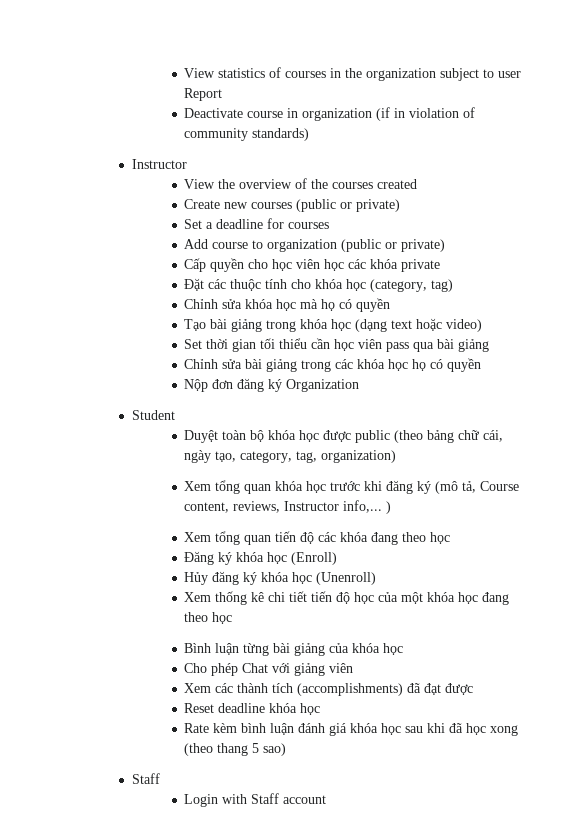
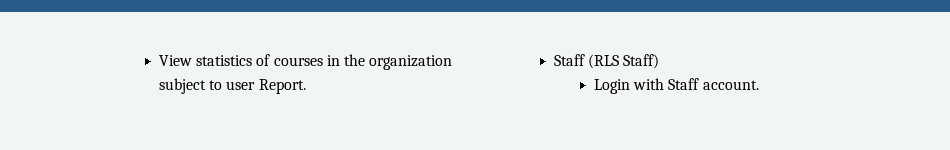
[184,88,223,101] [184,107,476,121] [184,128,310,141] [131,159,187,169] [184,178,418,189] [184,199,401,212] [184,218,330,229] [184,239,446,252] [184,258,441,272] [184,278,454,292] [184,298,391,312] [184,318,483,332] [184,338,490,352] [184,358,482,372] [184,378,360,392] [131,410,175,420] [184,430,504,443] [184,450,397,463] [184,480,520,494] [184,500,392,514] [184,531,451,545] [184,551,338,565] [184,571,377,585] [184,591,510,605] [184,612,233,624] [184,643,404,656] [184,663,354,676] [184,683,474,696] [184,703,321,715] [184,723,519,736] [184,743,287,756] [131,773,160,784] Report // Deactivate course in organization (if in violation of community standards) // Instructor // View the overview of the courses created // Create new courses (public or private) // Set a deadline for courses // Add course to organization (public or private) // Cấp quyền cho học viên học các khóa private // Đặt các thuộc tính cho khóa học (category, tag) // Chỉnh sửa khóa học mà họ có quyền // Tạo bài giảng trong khóa học (dạng text hoặc video) // Set thời gian tối thiểu cần học viên pass qua bài giảng // Chỉnh sửa bài giảng trong các khóa học họ có quyền // Nộp đơn đăng ký Organization // Student // Duyệt toàn bộ khóa học được public (theo bảng chữ cái, ngày tạo, category, tag, organization) // Xem tổng quan khóa học trước khi đăng ký (mô tả, Course content, reviews, Instructor info,... ) // Xem tổng quan tiến độ các khóa đang theo học // Đăng ký khóa học (Enroll) // Hủy đăng ký khóa học (Unenroll) // Xem thống kê chi tiết tiến độ học của một khóa học đang theo học // Bình luận từng bài giảng của khóa học // Cho phép Chat với giảng viên // Xem các thành tích (accomplishments) đã đạt được // Reset deadline khóa học // Rate kèm bình luận đánh giá khóa học sau khi đã học xong (theo thang 5 sao) // Staff -> [258,79,306,94] [554,54,660,69] Report. // Staff (RLS Staff)
[283,795,327,804] account -> [702,80,759,90] account.

